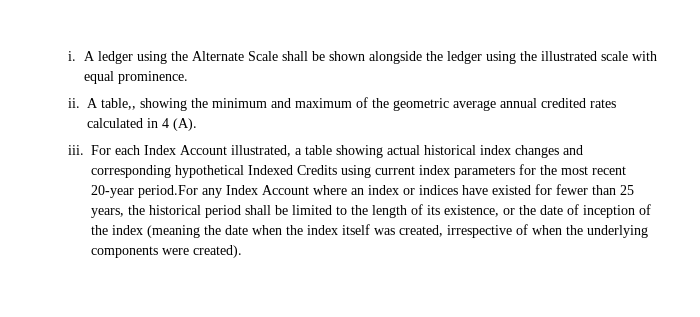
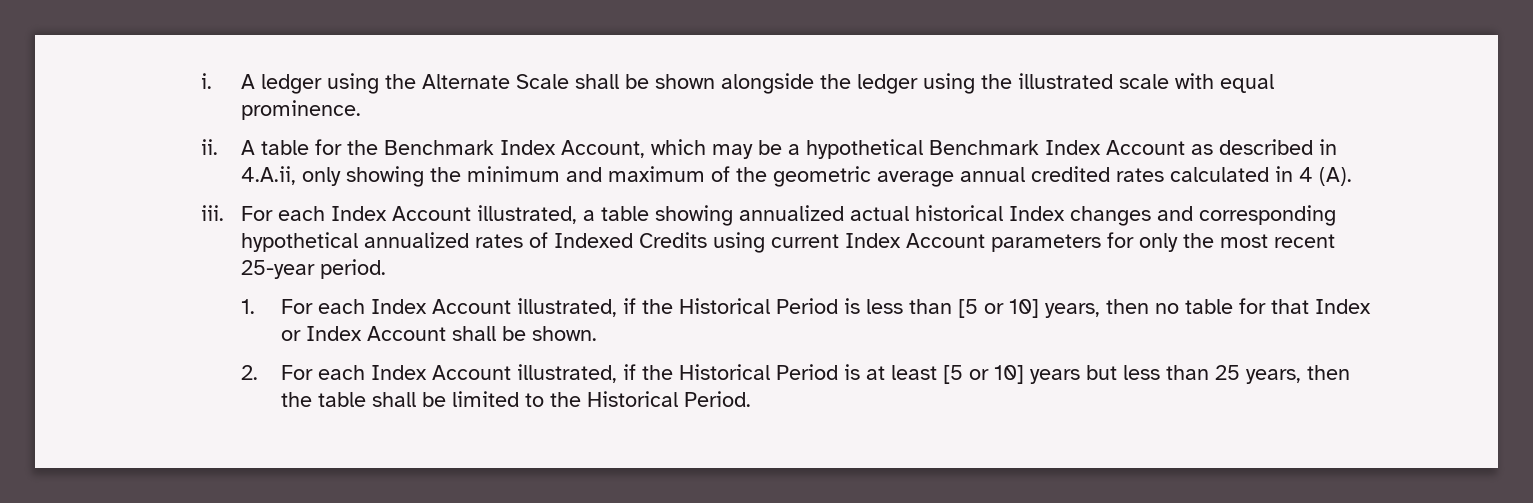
[100,98,136,110] table,, -> [260,139,1337,159] [240,166,341,186] table for the Benchmark Index Account, which may be a hypothetical Benchmark Index Account as described in 4.A.ii, only
(383, 151) none -> [738,205,844,221] annualized
[479,145,511,155] index -> [1008,206,1065,221] Index
(244, 171) none -> [363,232,548,248] annualized rates of
[418,165,450,175] index -> [844,233,985,248] Index Account
(536, 169) none -> [1138,233,1178,252] only
[90,184,634,198] [90,205,241,218] 20-year period.For any Index Account where an index or indices have existed for fewer than 25 years, the historical period -> [240,259,386,279] [240,298,1372,318] [281,326,598,341] [240,364,1351,384] [281,392,367,407] 25-year period. // 1. For each Index Account illustrated, if the Historical Period is less than [5 or 10] years, then no table for that Index or Index Account shall be shown. // 2. For each Index Account illustrated, if the Historical Period is at least [5 or 10] years but less than 25 years, then the table
[371,204,651,218] [90,224,648,238] [90,245,242,258] length of its existence, or the date of inception of the index (meaning the date when the index itself was created, irrespective of when the underlying components were created). -> [587,391,752,407] Historical Period.

